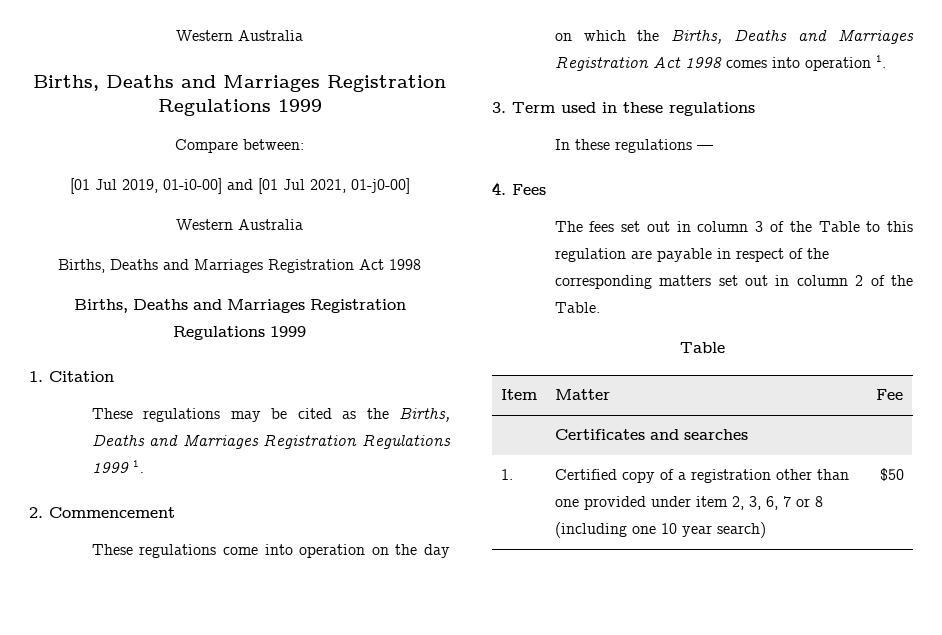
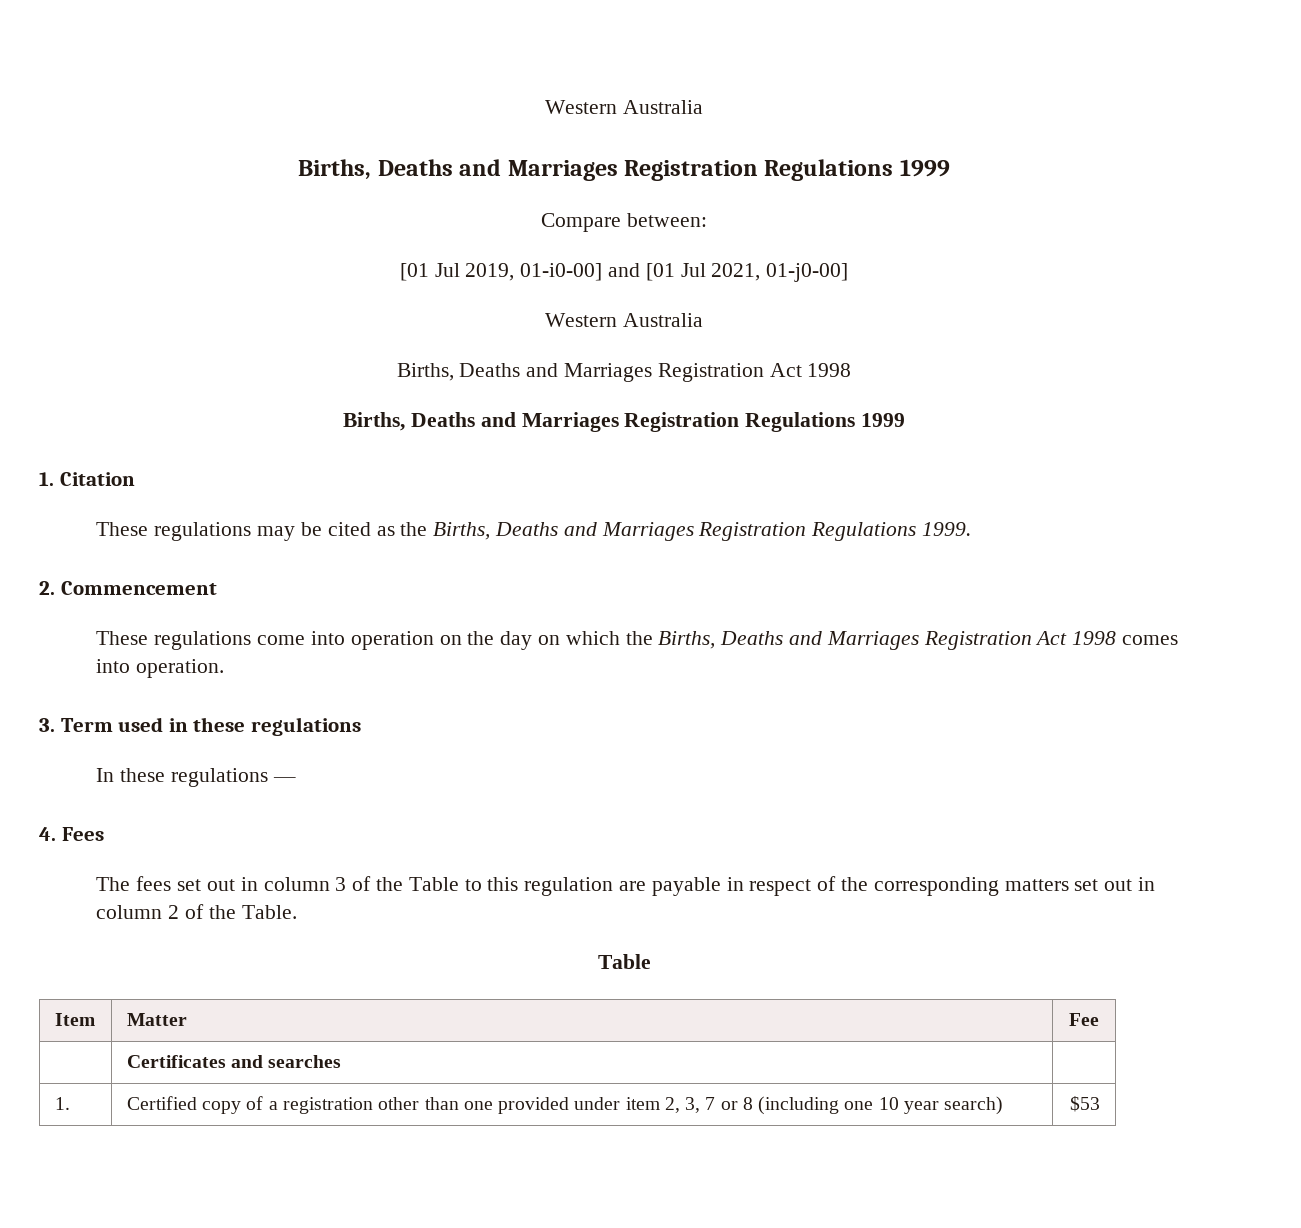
[91,460,144,473] 1999 1. -> [921,522,971,536] 1999.
[804,55,886,71] operation 1. -> [136,659,225,678] operation.
[765,496,778,510] 6, -> (701, 1105) none
[880,468,905,481] $50 -> [1070,1096,1101,1112] $53

